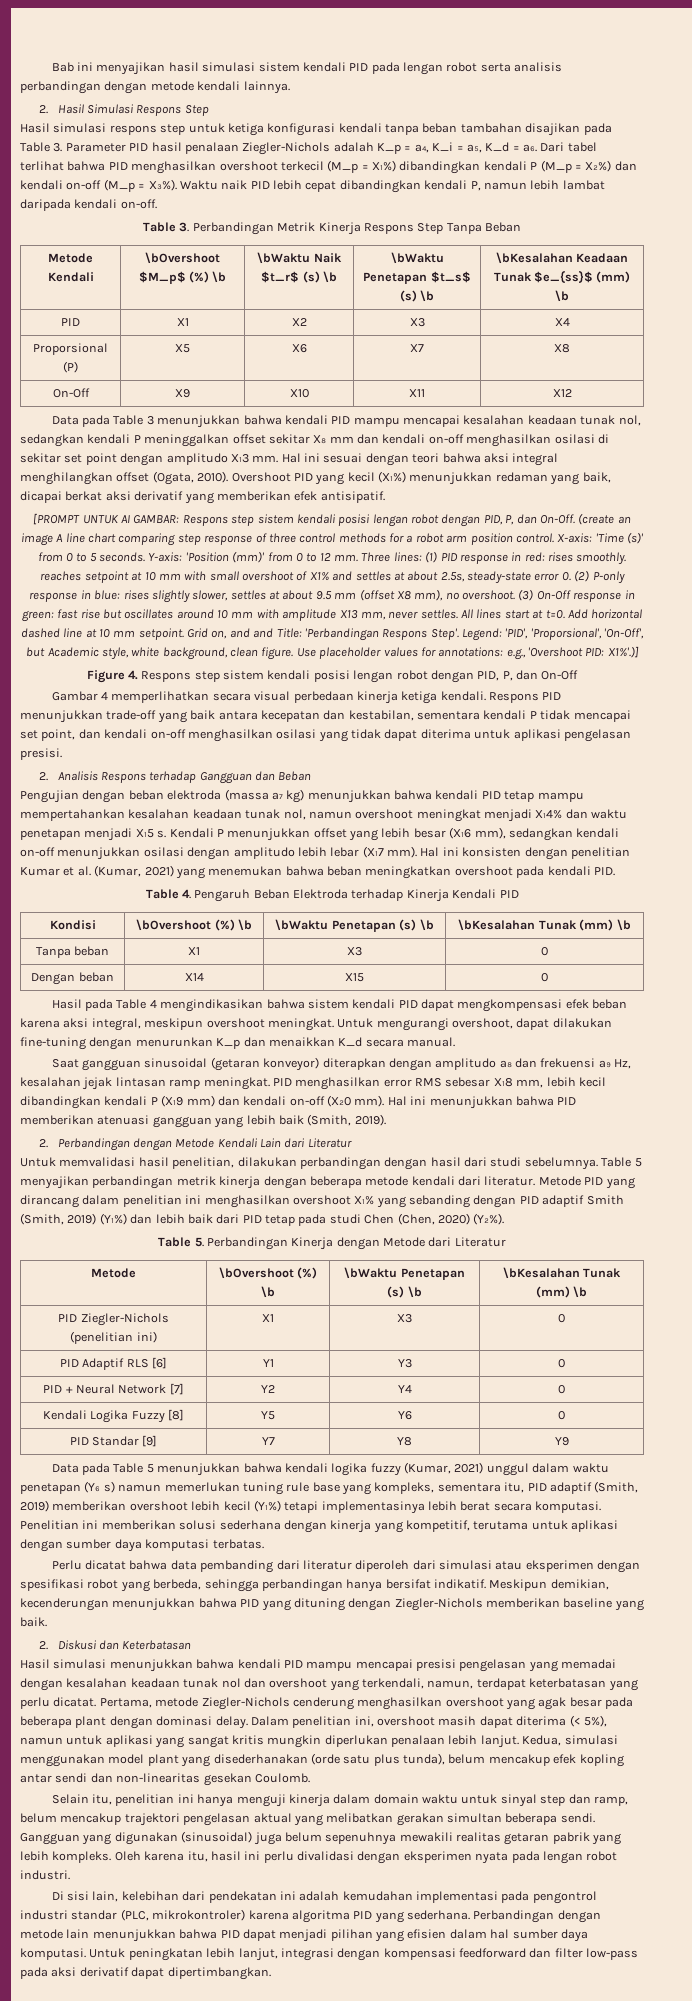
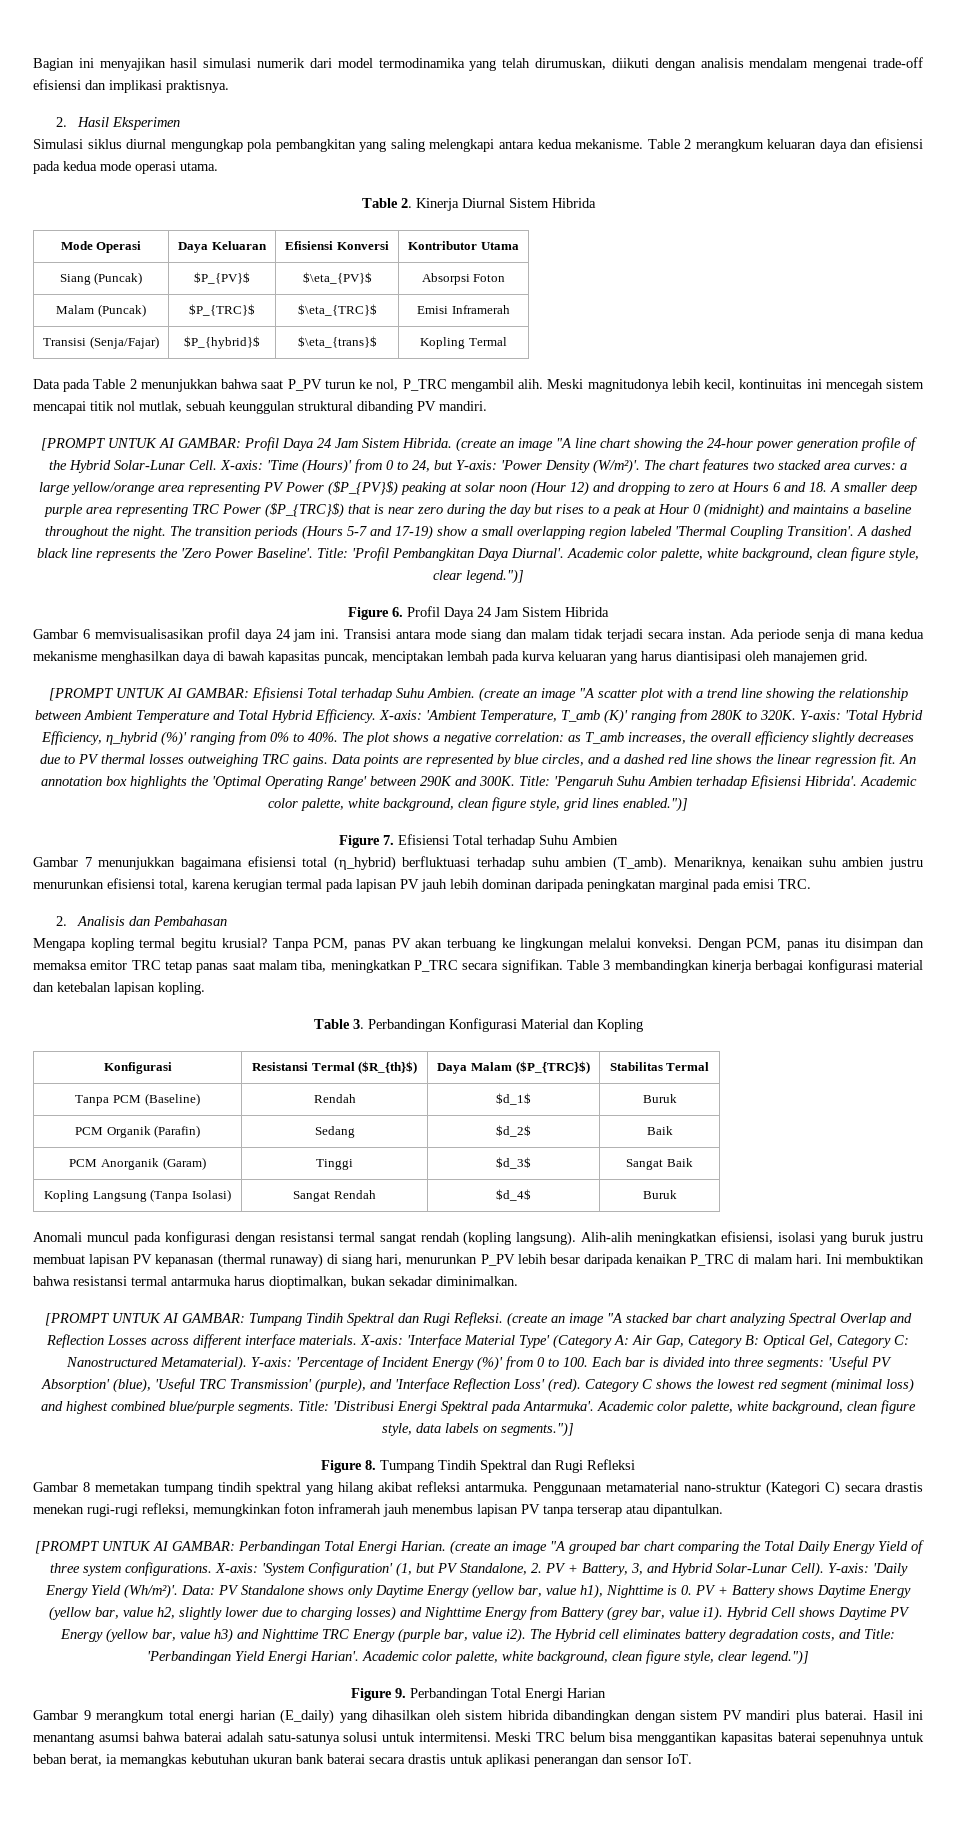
[51,62,74,72] Bab -> [33,58,74,71] Bagian
[258,62,563,75] [20,81,290,94] [38,104,209,116] [20,123,612,136] [20,142,597,155] [20,160,637,174] [20,179,605,193] [20,199,157,211] [143,222,521,235] [48,253,93,263] [47,272,94,282] [145,252,220,264] [138,271,227,284] [257,252,342,264] [261,271,337,283] [390,252,444,264] [363,271,471,284] [399,290,435,302] [495,252,629,264] [493,271,631,283] [555,290,569,302] [61,318,80,326] [176,318,189,326] [291,318,307,326] [409,318,425,327] [554,318,570,326] [33,343,108,355] [63,361,78,373] [175,344,190,353] [291,344,307,353] [410,344,424,352] [554,344,570,353] [52,388,90,398] [175,389,190,398] [289,389,309,398] [409,389,425,397] [552,389,572,397] [51,415,641,428] [20,434,609,447] [20,453,559,466] [20,471,611,485] [20,491,385,504] [33,513,631,527] [20,533,64,546] sistem kendali PID pada lengan robot serta analisis perbandingan dengan metode kendali lainnya. // 2. Hasil Simulasi Respons Step // Hasil simulasi respons step untuk ketiga konfigurasi kendali tanpa beban tambahan disajikan pada Table 3. Parameter PID hasil penalaan Ziegler-Nichols adalah K_p = a₄, K_i = a₅, K_d = a₆. Dari tabel terlihat bahwa PID menghasilkan overshoot terkecil (M_p = X₁%) dibandingkan kendali P (M_p = X₂%) dan kendali on-off (M_p = X₃%). Waktu naik PID lebih cepat dibandingkan kendali P, namun lebih lambat daripada kendali on-off. // Table 3. Perbandingan Metrik Kinerja Respons Step Tanpa Beban // Metode Kendali | \bOvershoot $M_p$ (%) \b | \bWaktu Naik $t_r$ (s) \b | \bWaktu Penetapan $t_s$ (s) \b | \bKesalahan Keadaan Tunak $e_{ss}$ (mm) \b // PID | X1 | X2 | X3 | X4 // Proporsional (P) | X5 | X6 | X7 | X8 // On-Off | X9 | X10 | X11 | X12 // Data pada Table 3 menunjukkan bahwa kendali PID mampu mencapai kesalahan keadaan tunak nol, sedangkan kendali P meninggalkan offset sekitar X₈ mm dan kendali on-off menghasilkan osilasi di sekitar set point dengan amplitudo X₁3 mm. Hal ini sesuai dengan teori bahwa aksi integral menghilangkan offset (Ogata, 2010). Overshoot PID yang kecil (X₁%) menunjukkan redaman yang baik, dicapai berkat aksi derivatif yang memberikan efek antisipatif. // [PROMPT UNTUK AI GAMBAR: Respons step sistem kendali posisi lengan robot dengan PID, P, dan On-Off. (create an image A -> [257,57,924,71] [33,79,229,93] [55,117,181,130] [33,138,923,152] [33,161,218,174] [361,198,596,211] [60,241,142,253] [178,241,267,253] [285,241,389,250] [408,241,519,250] [59,272,143,285] [194,272,250,284] [302,272,372,284] [421,273,506,285] [56,304,146,317] [189,304,255,316] [297,304,377,316] [417,305,510,314] [43,336,159,349] [184,336,260,349] [297,336,377,348] [420,337,507,349] [33,379,924,392] [33,401,487,414] [41,437,571,452] numerik dari model termodinamika yang telah dirumuskan, diikuti dengan analisis mendalam mengenai trade-off efisiensi dan implikasi praktisnya. // 2. Hasil Eksperimen // Simulasi siklus diurnal mengungkap pola pembangkitan yang saling melengkapi antara kedua mekanisme. Table 2 merangkum keluaran daya dan efisiensi pada kedua mode operasi utama. // Table 2. Kinerja Diurnal Sistem Hibrida // Mode Operasi | Daya Keluaran | Efisiensi Konversi | Kontributor Utama // Siang (Puncak) | $P_{PV}$ | $\eta_{PV}$ | Absorpsi Foton // Malam (Puncak) | $P_{TRC}$ | $\eta_{TRC}$ | Emisi Inframerah // Transisi (Senja/Fajar) | $P_{hybrid}$ | $\eta_{trans}$ | Kopling Termal // Data pada Table 2 menunjukkan bahwa saat P_PV turun ke nol, P_TRC mengambil alih. Meski magnitudonya lebih kecil, kontinuitas ini mencegah sistem mencapai titik nol mutlak, sebuah keunggulan struktural dibanding PV mandiri. // [PROMPT UNTUK AI GAMBAR: Profil Daya 24 Jam Sistem Hibrida. (create an image "A
[118,533,554,546] comparing step response of three control methods for a robot arm position control. -> [634,437,917,451] [49,460,217,473] showing the 24-hour power generation profile of the Hybrid Solar-Lunar Cell.
[627,532,644,544] [37,551,627,565] [40,570,625,584] [29,589,635,603] [21,609,643,622] [20,628,645,641] [26,646,639,660] [86,670,579,683] [51,691,562,704] [20,710,631,723] [20,729,631,742] [20,748,62,760] [38,771,312,784] [20,789,584,803] [20,809,628,822] [20,827,620,841] [20,846,630,860] [20,865,615,879] [145,889,519,902] [49,920,96,930] [136,919,252,931] [275,919,434,932] [458,919,631,931] [35,946,110,958] [188,947,200,955] [347,947,363,956] [541,947,548,956] [31,972,114,985] [184,973,204,981] [345,973,365,982] [541,973,548,982] [51,999,628,1012] [20,1018,612,1031] [20,1037,455,1050] [51,1057,632,1071] [20,1077,606,1090] [20,1095,577,1109] [20,1114,386,1128] [38,1138,352,1151] [20,1157,642,1170] [20,1176,635,1189] [20,1195,624,1208] [20,1213,505,1226] [158,1237,506,1250] [91,1268,136,1278] [218,1267,318,1279] [261,1286,275,1298] [344,1267,465,1280] [387,1286,422,1298] [502,1267,622,1279] [535,1286,588,1298] [58,1313,169,1326] [70,1331,157,1344] [262,1314,274,1322] [397,1314,413,1323] [558,1314,565,1323] [59,1357,168,1370] [262,1359,274,1367] [397,1359,412,1368] [558,1359,565,1368] [43,1383,184,1395] [261,1385,275,1393] [397,1385,412,1393] [558,1385,565,1394] [42,1409,185,1423] [261,1411,275,1420] [397,1411,412,1420] [558,1411,565,1420] [69,1435,158,1447] [261,1437,275,1445] [397,1437,413,1446] [554,1437,569,1446] [51,1462,609,1476] [20,1481,639,1495] [20,1500,602,1514] [20,1520,619,1533] [20,1539,264,1552] [51,1560,641,1573] [20,1579,609,1592] [20,1598,644,1611] [20,1617,47,1627] [38,1640,192,1650] [20,1659,617,1672] [20,1678,638,1691] [20,1697,634,1710] [20,1715,607,1729] [20,1735,618,1748] [20,1753,624,1767] [20,1773,310,1786] [51,1794,628,1807] [20,1813,595,1826] [20,1831,622,1845] [20,1851,618,1864] [20,1870,70,1880] [51,1891,597,1904] [20,1909,601,1923] [20,1929,588,1942] [20,1948,639,1961] [20,1967,271,1980] (s)' from 0 to 5 seconds. Y-axis: 'Position (mm)' from 0 to 12 mm. Three lines: (1) PID response in red: rises smoothly. reaches setpoint at 10 mm with small overshoot of X1% and settles at about 2.5s, steady-state error 0. (2) P-only response in blue: rises slightly slower, settles at about 9.5 mm (offset X8 mm), no overshoot. (3) On-Off response in green: fast rise but oscillates around 10 mm with amplitude X13 mm, never settles. All lines start at t=0. Add horizontal dashed line at 10 mm setpoint. Grid on, and and Title: 'Perbandingan Respons Step'. Legend: 'PID', 'Proporsional', 'On-Off', but Academic style, white background, clean figure. Use placeholder values for annotations: e.g., 'Overshoot PID: X1%'.)] // Figure 4. Respons step sistem kendali posisi lengan robot dengan PID, P, dan On-Off // Gambar 4 memperlihatkan secara visual perbedaan kinerja ketiga kendali. Respons PID menunjukkan trade-off yang baik antara kecepatan dan kestabilan, sementara kendali P tidak mencapai set point, dan kendali on-off menghasilkan osilasi yang tidak dapat diterima untuk aplikasi pengelasan presisi. // 2. Analisis Respons terhadap Gangguan dan Beban // Pengujian dengan beban elektroda (massa a₇ kg) menunjukkan bahwa kendali PID tetap mampu mempertahankan kesalahan keadaan tunak nol, namun overshoot meningkat menjadi X₁4% dan waktu penetapan menjadi X₁5 s. Kendali P menunjukkan offset yang lebih besar (X₁6 mm), sedangkan kendali on-off menunjukkan osilasi dengan amplitudo lebih lebar (X₁7 mm). Hal ini konsisten dengan penelitian Kumar et al. (Kumar, 2021) yang menemukan bahwa beban meningkatkan overshoot pada kendali PID. // Table 4. Pengaruh Beban Elektroda terhadap Kinerja Kendali PID // Kondisi | \bOvershoot (%) \b | \bWaktu Penetapan (s) \b | \bKesalahan Tunak (mm) \b // Tanpa beban | X1 | X3 | 0 // Dengan beban | X14 | X15 | 0 // Hasil pada Table 4 mengindikasikan bahwa sistem kendali PID dapat mengkompensasi efek beban karena aksi integral, meskipun overshoot meningkat. Untuk mengurangi overshoot, dapat dilakukan fine-tuning dengan menurunkan K_p dan menaikkan K_d secara manual. // Saat gangguan sinusoidal (getaran konveyor) diterapkan dengan amplitudo a₈ dan frekuensi a₉ Hz, kesalahan jejak lintasan ramp meningkat. PID menghasilkan error RMS sebesar X₁8 mm, lebih kecil dibandingkan kendali P (X₁9 mm) dan kendali on-off (X₂0 mm). Hal ini menunjukkan bahwa PID memberikan atenuasi gangguan yang lebih baik (Smith, 2019). // 2. Perbandingan dengan Metode Kendali Lain dari Literatur // Untuk memvalidasi hasil penelitian, dilakukan perbandingan dengan hasil dari studi sebelumnya. Table 5 menyajikan perbandingan metrik kinerja dengan beberapa metode kendali dari literatur. Metode PID yang dirancang dalam penelitian ini menghasilkan overshoot X₁% yang sebanding dengan PID adaptif Smith (Smith, 2019) (Y₁%) dan lebih baik dari PID tetap pada studi Chen (Chen, 2020) (Y₂%). // Table 5. Perbandingan Kinerja dengan Metode dari Literatur // Metode | \bOvershoot (%) \b | \bWaktu Penetapan (s) \b | \bKesalahan Tunak (mm) \b // PID Ziegler-Nichols (penelitian ini) | X1 | X3 | 0 // PID Adaptif RLS [6] | Y1 | Y3 | 0 // PID + Neural Network [7] | Y2 | Y4 | 0 // Kendali Logika Fuzzy [8] | Y5 | Y6 | 0 // PID Standar [9] | Y7 | Y8 | Y9 // Data pada Table 5 menunjukkan bahwa kendali logika fuzzy (Kumar, 2021) unggul dalam waktu penetapan (Y₆ s) namun memerlukan tuning rule base yang kompleks, sementara itu, PID adaptif (Smith, 2019) memberikan overshoot lebih kecil (Y₁%) tetapi implementasinya lebih berat secara komputasi. Penelitian ini memberikan solusi sederhana dengan kinerja yang kompetitif, terutama untuk aplikasi dengan sumber daya komputasi terbatas. // Perlu dicatat bahwa data pembanding dari literatur diperoleh dari simulasi atau eksperimen dengan spesifikasi robot yang berbeda, sehingga perbandingan hanya bersifat indikatif. Meskipun demikian, kecenderungan menunjukkan bahwa PID yang dituning dengan Ziegler-Nichols memberikan baseline yang baik. // 2. Diskusi dan Keterbatasan // Hasil simulasi menunjukkan bahwa kendali PID mampu mencapai presisi pengelasan yang memadai dengan kesalahan keadaan tunak nol dan overshoot yang terkendali, namun, terdapat keterbatasan yang perlu dicatat. Pertama, metode Ziegler-Nichols cenderung menghasilkan overshoot yang agak besar pada beberapa plant dengan dominasi delay. Dalam penelitian ini, overshoot masih dapat diterima (< 5%), namun untuk aplikasi yang sangat kritis mungkin diperlukan penalaan lebih lanjut. Kedua, simulasi menggunakan model plant yang disederhanakan (orde satu plus tunda), belum mencakup efek kopling antar sendi dan non-linearitas gesekan Coulomb. // Selain itu, penelitian ini hanya menguji kinerja dalam domain waktu untuk sinyal step dan ramp, belum mencakup trajektori pengelasan aktual yang melibatkan gerakan simultan beberapa sendi. Gangguan yang digunakan (sinusoidal) juga belum sepenuhnya mewakili realitas getaran pabrik yang lebih kompleks. Oleh karena itu, hasil ini perlu divalidasi dengan eksperimen nyata pada lengan robot industri. // Di sisi lain, kelebihan dari pendekatan ini adalah kemudahan implementasi pada pengontrol industri standar (PLC, mikrokontroler) karena algoritma PID yang sederhana. Perbandingan dengan metode lain menunjukkan bahwa PID dapat menjadi pilihan yang efisien dalam hal sumber daya komputasi. Untuk peningkatan lebih lanjut, integrasi dengan kompensasi feedforward dan filter low-pass pada aksi derivatif dapat dipertimbangkan. -> [302,459,907,474] [39,481,917,496] [44,503,912,518] [45,525,912,540] [37,547,919,561] [432,569,524,584] [348,606,609,620] [33,628,925,642] [33,651,868,664] [48,687,908,702] [34,709,923,724] [41,731,914,746] [40,753,916,767] [40,775,917,789] [268,797,688,812] [339,834,618,848] [33,856,923,871] [33,878,811,892] [55,916,228,926] [33,938,925,951] [33,959,924,973] [33,982,205,995] [313,1018,643,1032] [103,1062,172,1074] [251,1061,418,1074] [437,1061,590,1074] [609,1062,710,1071] [75,1093,200,1106] [313,1094,356,1103] [495,1093,531,1105] [642,1094,677,1103] [74,1125,201,1138] [314,1126,355,1138] [495,1125,531,1137] [646,1126,673,1135] [69,1157,206,1170] [315,1159,353,1170] [495,1157,531,1169] [626,1158,693,1170] [44,1189,231,1202] [293,1190,376,1202] [495,1189,531,1201] [642,1190,677,1199] [33,1231,924,1246] [33,1253,924,1268] [33,1276,518,1289] [45,1312,912,1327] [46,1334,909,1349] [65,1356,892,1371] [41,1378,914,1393] [41,1400,916,1414] [382,1422,574,1437] [321,1459,635,1473] [33,1481,923,1496] [33,1503,723,1517] [34,1540,924,1555] [49,1562,908,1577] [45,1584,911,1599] [48,1606,910,1621] [60,1628,895,1643] [147,1650,809,1665] [351,1688,606,1701] [33,1709,923,1724] [33,1732,925,1745] [33,1754,692,1767] (Hours)' from 0 to 24, but Y-axis: 'Power Density (W/m²)'. The chart features two stacked area curves: a large yellow/orange area representing PV Power ($P_{PV}$) peaking at solar noon (Hour 12) and dropping to zero at Hours 6 and 18. A smaller deep purple area representing TRC Power ($P_{TRC}$) that is near zero during the day but rises to a peak at Hour 0 (midnight) and maintains a baseline throughout the night. The transition periods (Hours 5-7 and 17-19) show a small overlapping region labeled 'Thermal Coupling Transition'. A dashed black line represents the 'Zero Power Baseline'. Title: 'Profil Pembangkitan Daya Diurnal'. Academic color palette, white background, clean figure style, clear legend.")] // Figure 6. Profil Daya 24 Jam Sistem Hibrida // Gambar 6 memvisualisasikan profil daya 24 jam ini. Transisi antara mode siang dan malam tidak terjadi secara instan. Ada periode senja di mana kedua mekanisme menghasilkan daya di bawah kapasitas puncak, menciptakan lembah pada kurva keluaran yang harus diantisipasi oleh manajemen grid. // [PROMPT UNTUK AI GAMBAR: Efisiensi Total terhadap Suhu Ambien. (create an image "A scatter plot with a trend line showing the relationship between Ambient Temperature and Total Hybrid Efficiency. X-axis: 'Ambient Temperature, T_amb (K)' ranging from 280K to 320K. Y-axis: 'Total Hybrid Efficiency, η_hybrid (%)' ranging from 0% to 40%. The plot shows a negative correlation: as T_amb increases, the overall efficiency slightly decreases due to PV thermal losses outweighing TRC gains. Data points are represented by blue circles, and a dashed red line shows the linear regression fit. An annotation box highlights the 'Optimal Operating Range' between 290K and 300K. Title: 'Pengaruh Suhu Ambien terhadap Efisiensi Hibrida'. Academic color palette, white background, clean figure style, grid lines enabled.")] // Figure 7. Efisiensi Total terhadap Suhu Ambien // Gambar 7 menunjukkan bagaimana efisiensi total (η_hybrid) berfluktuasi terhadap suhu ambien (T_amb). Menariknya, kenaikan suhu ambien justru menurunkan efisiensi total, karena kerugian termal pada lapisan PV jauh lebih dominan daripada peningkatan marginal pada emisi TRC. // 2. Analisis dan Pembahasan // Mengapa kopling termal begitu krusial? Tanpa PCM, panas PV akan terbuang ke lingkungan melalui konveksi. Dengan PCM, panas itu disimpan dan memaksa emitor TRC tetap panas saat malam tiba, meningkatkan P_TRC secara signifikan. Table 3 membandingkan kinerja berbagai konfigurasi material dan ketebalan lapisan kopling. // Table 3. Perbandingan Konfigurasi Material dan Kopling // Konfigurasi | Resistansi Termal ($R_{th}$) | Daya Malam ($P_{TRC}$) | Stabilitas Termal // Tanpa PCM (Baseline) | Rendah | $d_1$ | Buruk // PCM Organik (Parafin) | Sedang | $d_2$ | Baik // PCM Anorganik (Garam) | Tinggi | $d_3$ | Sangat Baik // Kopling Langsung (Tanpa Isolasi) | Sangat Rendah | $d_4$ | Buruk // Anomali muncul pada konfigurasi dengan resistansi termal sangat rendah (kopling langsung). Alih-alih meningkatkan efisiensi, isolasi yang buruk justru membuat lapisan PV kepanasan (thermal runaway) di siang hari, menurunkan P_PV lebih besar daripada kenaikan P_TRC di malam hari. Ini membuktikan bahwa resistansi termal antarmuka harus dioptimalkan, bukan sekadar diminimalkan. // [PROMPT UNTUK AI GAMBAR: Tumpang Tindih Spektral dan Rugi Refleksi. (create an image "A stacked bar chart analyzing Spectral Overlap and Reflection Losses across different interface materials. X-axis: 'Interface Material Type' (Category A: Air Gap, Category B: Optical Gel, Category C: Nanostructured Metamaterial). Y-axis: 'Percentage of Incident Energy (%)' from 0 to 100. Each bar is divided into three segments: 'Useful PV Absorption' (blue), 'Useful TRC Transmission' (purple), and 'Interface Reflection Loss' (red). Category C shows the lowest red segment (minimal loss) and highest combined blue/purple segments. Title: 'Distribusi Energi Spektral pada Antarmuka'. Academic color palette, white background, clean figure style, data labels on segments.")] // Figure 8. Tumpang Tindih Spektral dan Rugi Refleksi // Gambar 8 memetakan tumpang tindih spektral yang hilang akibat refleksi antarmuka. Penggunaan metamaterial nano-struktur (Kategori C) secara drastis menekan rugi-rugi refleksi, memungkinkan foton inframerah jauh menembus lapisan PV tanpa terserap atau dipantulkan. // [PROMPT UNTUK AI GAMBAR: Perbandingan Total Energi Harian. (create an image "A grouped bar chart comparing the Total Daily Energy Yield of three system configurations. X-axis: 'System Configuration' (1, but PV Standalone, 2. PV + Battery, 3, and Hybrid Solar-Lunar Cell). Y-axis: 'Daily Energy Yield (Wh/m²)'. Data: PV Standalone shows only Daytime Energy (yellow bar, value h1), Nighttime is 0. PV + Battery shows Daytime Energy (yellow bar, value h2, slightly lower due to charging losses) and Nighttime Energy from Battery (grey bar, value i1). Hybrid Cell shows Daytime PV Energy (yellow bar, value h3) and Nighttime TRC Energy (purple bar, value i2). The Hybrid cell eliminates battery degradation costs, and Title: 'Perbandingan Yield Energi Harian'. Academic color palette, white background, clean figure style, clear legend.")] // Figure 9. Perbandingan Total Energi Harian // Gambar 9 merangkum total energi harian (E_daily) yang dihasilkan oleh sistem hibrida dibandingkan dengan sistem PV mandiri plus baterai. Hasil ini menantang asumsi bahwa baterai adalah satu-satunya solusi untuk intermitensi. Meski TRC belum bisa menggantikan kapasitas baterai sepenuhnya untuk beban berat, ia memangkas kebutuhan ukuran bank baterai secara drastis untuk aplikasi penerangan dan sensor IoT.

